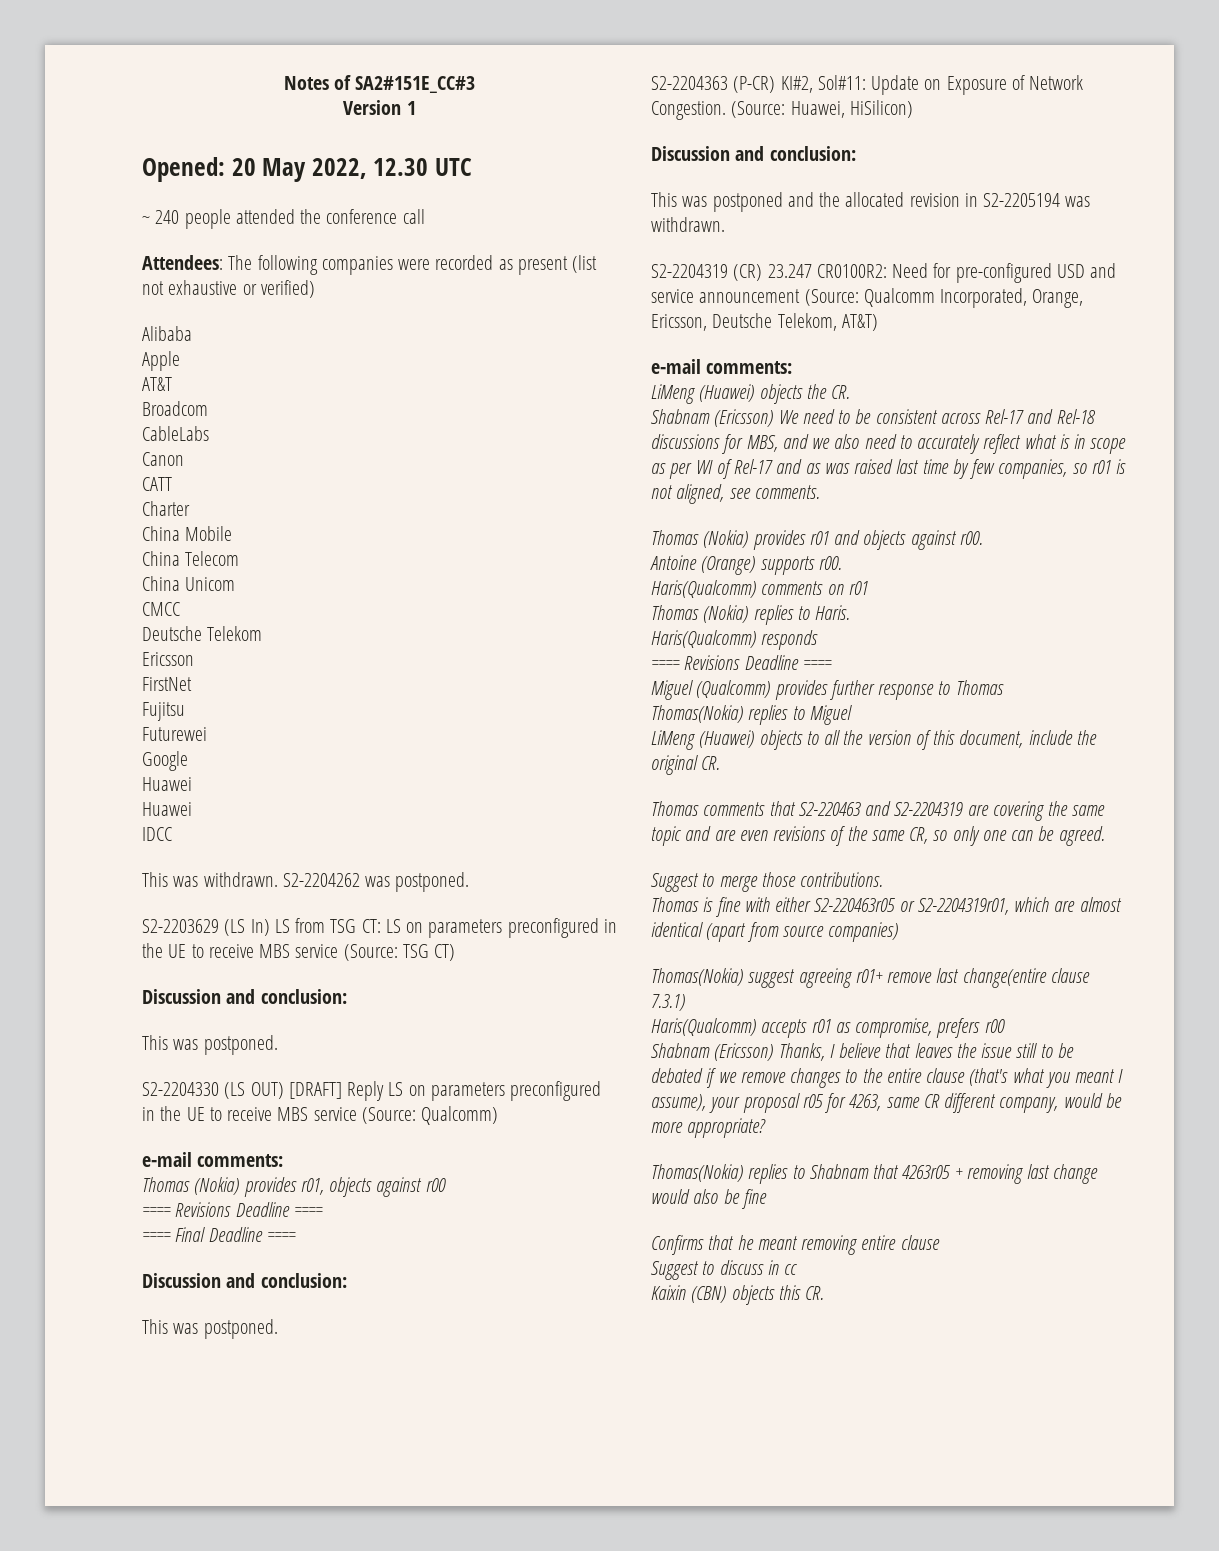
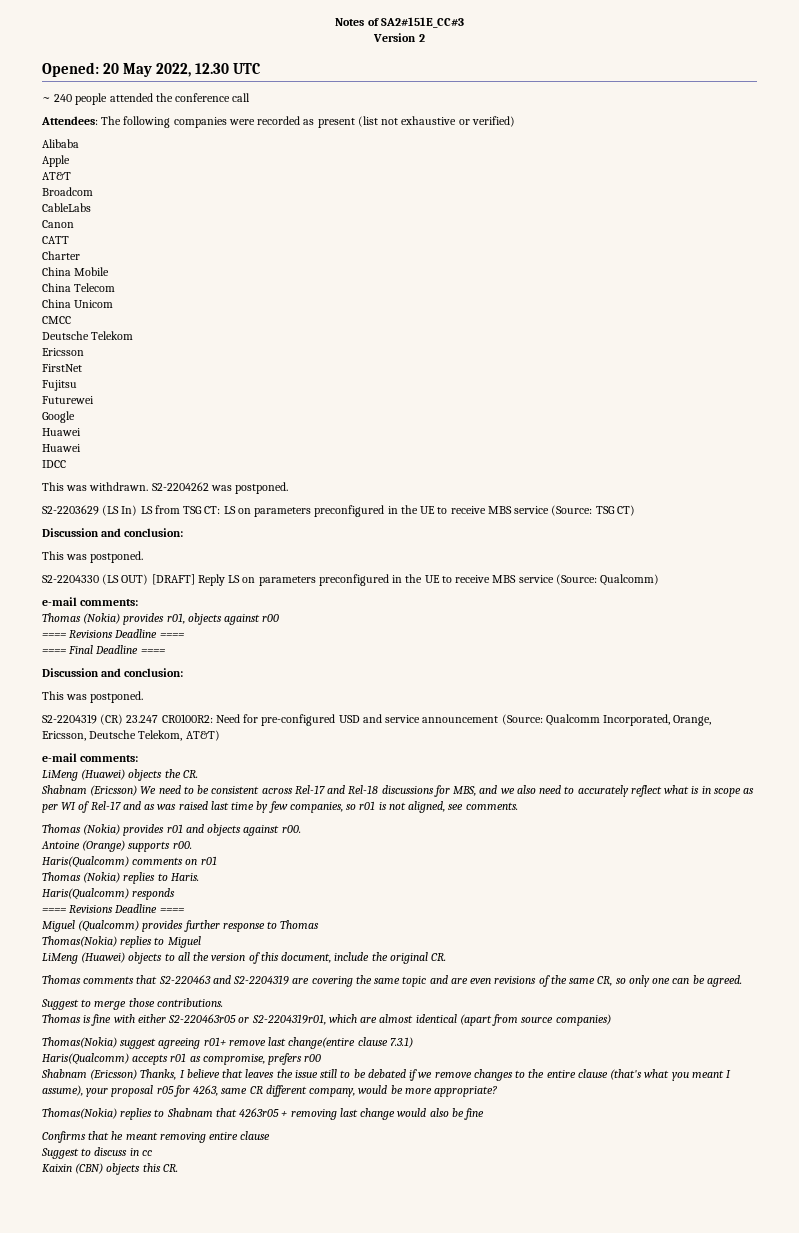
[406,101,416,115] 1 -> [418,34,425,42] 2
[651,75,1084,95] [651,100,913,120] [651,146,856,161] [651,192,1091,212] [651,217,725,232] // S2-2204363 (P-CR) KI#2, Sol#11: Update on Exposure of Network Congestion. (Source: Huawei, HiSilicon) // Discussion and conclusion: // This was postponed and the allocated revision in S2-2205194 was withdrawn. -> (144, 697) none

